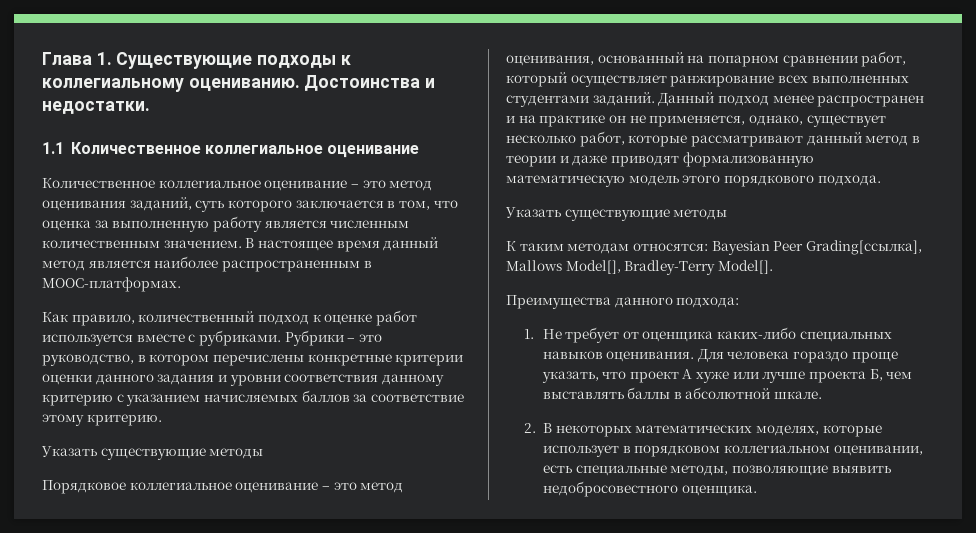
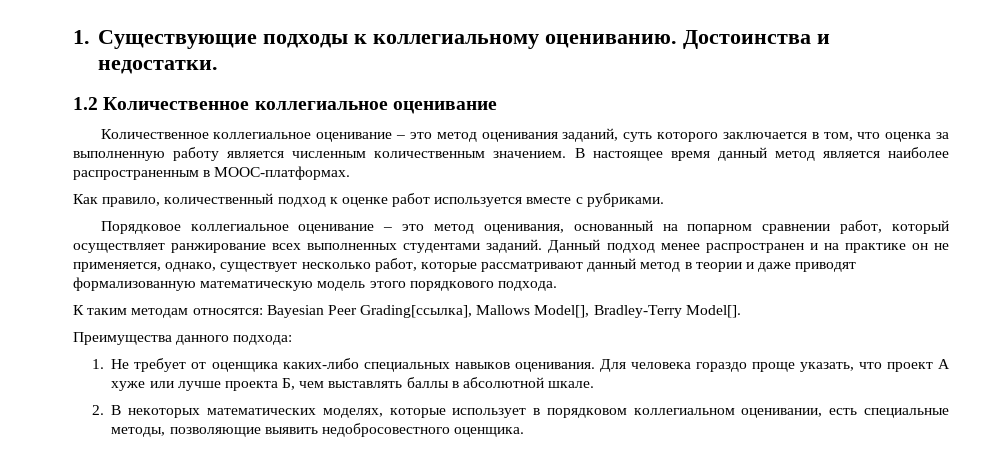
[42,52,92,65] Глава -> (73, 37) none
[42,142,64,154] 1.1 -> [73,97,98,110] 1.2
[284,330,382,346] [42,354,464,366] [42,374,444,386] [42,390,464,406] [42,414,162,426] [41,446,264,460] Рубрики – это руководство, в котором перечислены конкретные критерии оценки данного задания и уровни соответствия данному критерию с указанием начисляемых баллов за соответствие этому критерию. // Указать существующие методы -> (664, 200) none
[505,207,728,221] // Указать существующие методы -> (557, 286) none

